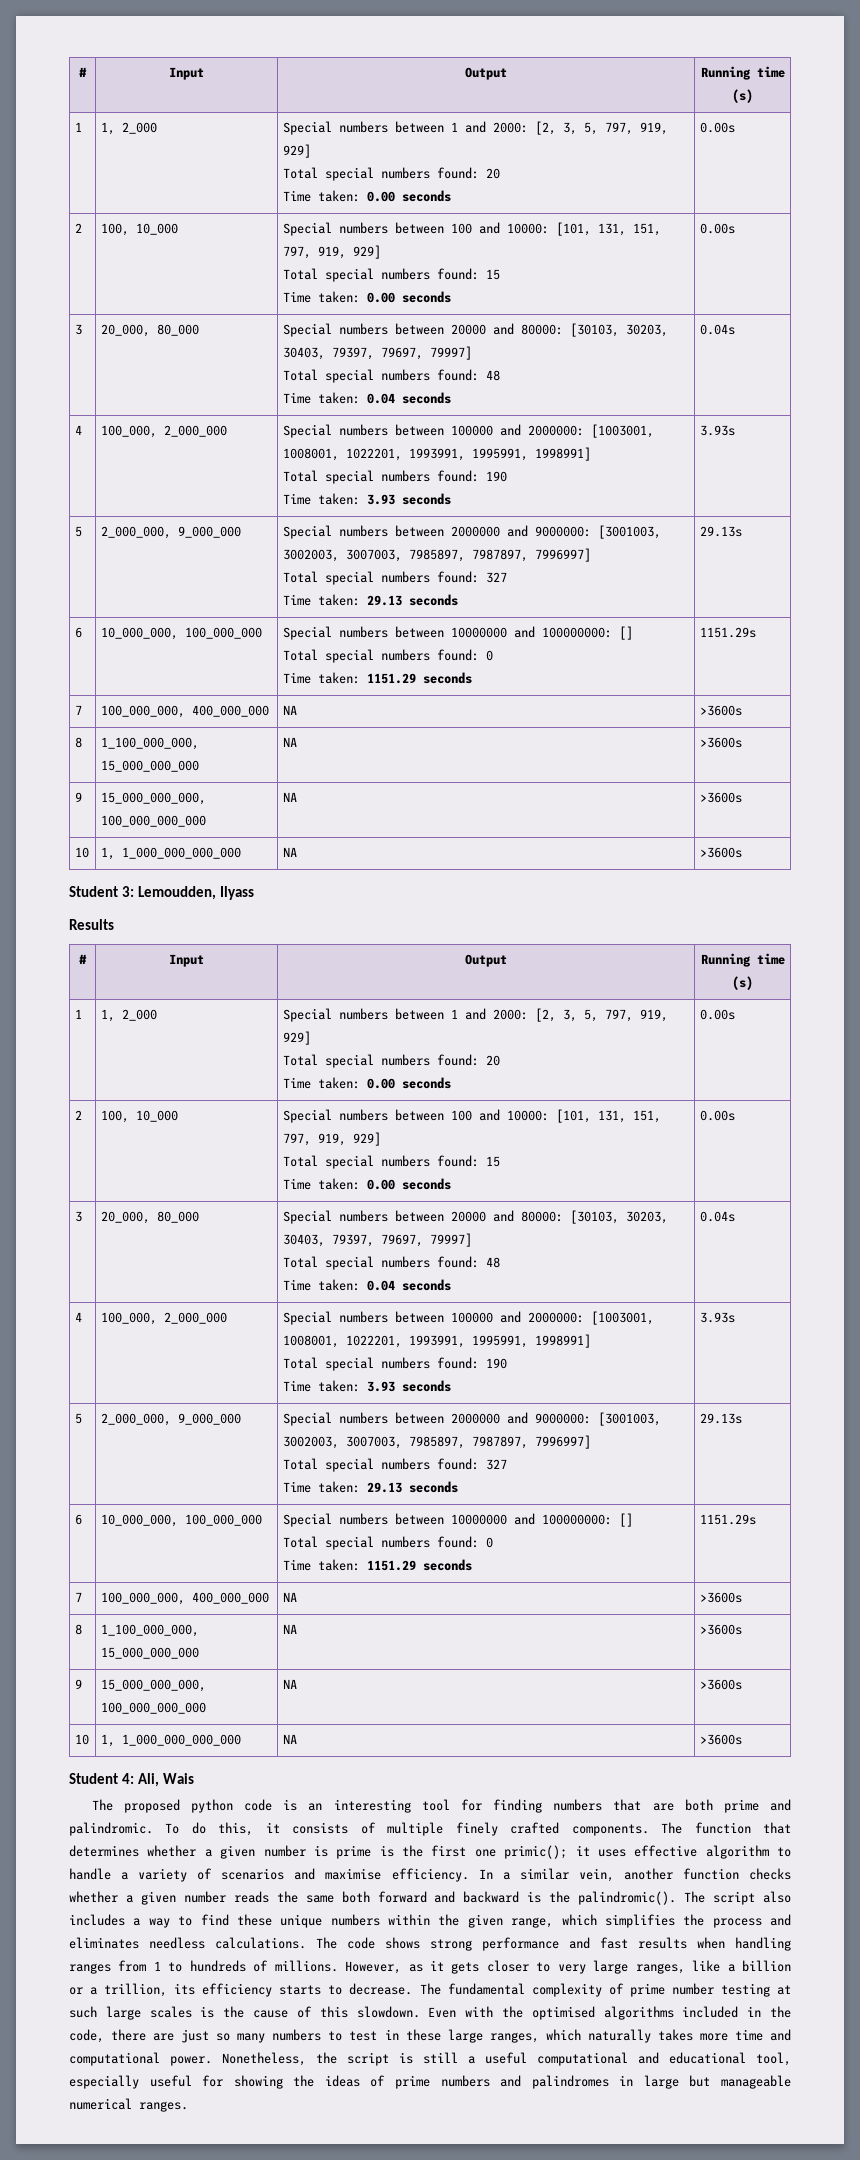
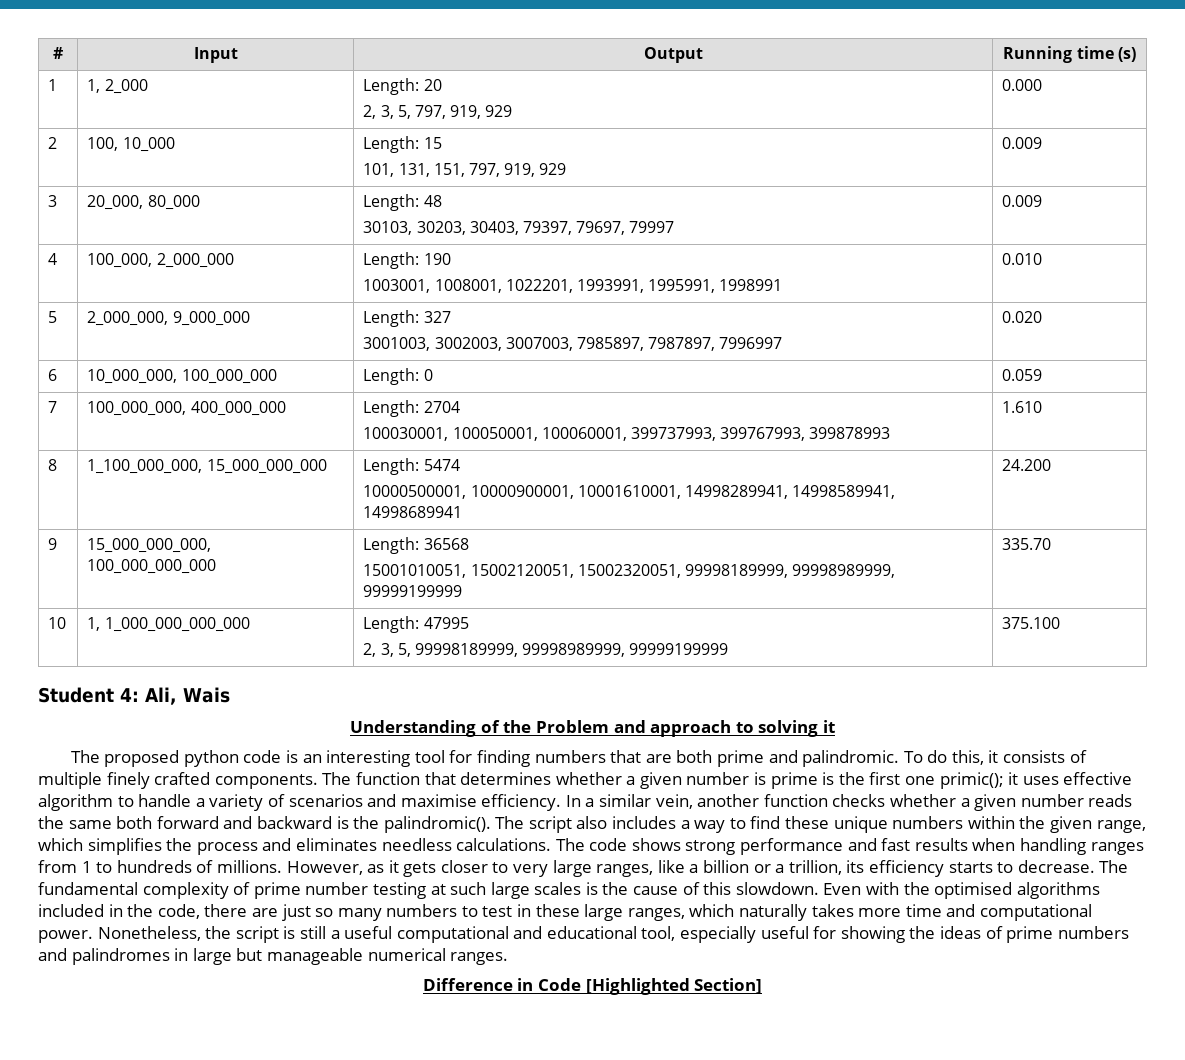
[79,67,87,77] [169,67,204,80] [464,67,507,80] [700,66,785,80] [732,89,753,103] [74,122,82,132] [100,122,157,135] [282,121,668,135] [282,144,311,158] [282,167,500,181] [282,190,451,202] [699,122,735,133] [74,223,82,233] [100,223,178,236] [282,222,661,236] [282,245,381,259] [282,268,500,282] [282,291,451,303] [699,223,735,234] [74,324,82,335] [100,324,199,337] [282,323,668,337] [282,346,472,360] [282,369,500,383] [282,392,451,404] [699,324,735,335] [74,425,82,435] [100,425,227,438] [282,424,654,438] [282,447,591,461] [282,470,507,484] [282,493,451,505] [699,425,735,436] [74,526,82,537] [100,526,241,539] [282,525,661,539] [282,548,591,562] [282,571,507,585] [282,594,458,606] [699,526,742,537] [74,627,82,638] [100,627,262,640] [282,626,633,640] [282,649,493,663] [282,672,472,684] [699,627,756,638] [74,705,82,715] [100,705,269,718] [282,705,297,715] [699,705,742,716] [74,737,82,748] [100,737,199,750] [100,760,199,772] [282,737,297,747] [699,737,742,748] [74,792,82,802] [100,792,206,805] [100,815,206,827] [282,792,297,802] [699,792,742,803] [74,847,89,858] [100,847,241,860] [282,847,297,857] [699,847,742,858] [69,886,254,900] [69,919,114,930] [79,954,87,964] [169,954,204,967] [464,954,507,967] [700,953,785,967] [732,976,753,990] [74,1009,82,1019] [100,1009,157,1022] [282,1008,668,1022] [282,1031,311,1045] [282,1054,500,1068] [282,1077,451,1089] [699,1009,735,1020] [74,1110,82,1120] [100,1110,178,1123] [282,1109,661,1123] [282,1132,381,1146] [282,1155,500,1169] [282,1178,451,1190] [699,1110,735,1121] [74,1211,82,1222] [100,1211,199,1224] [282,1210,668,1224] [282,1233,472,1247] [282,1256,500,1270] [282,1279,451,1291] [699,1211,735,1222] [74,1312,82,1322] [100,1312,227,1325] [282,1311,654,1325] [282,1334,591,1348] [282,1357,507,1371] [282,1380,451,1392] [699,1312,735,1323] [74,1413,82,1424] [100,1413,241,1426] [282,1412,661,1426] [282,1435,591,1449] [282,1458,507,1472] [282,1481,458,1493] [699,1413,742,1424] [74,1514,82,1525] [100,1514,262,1527] [282,1513,633,1527] [282,1536,493,1550] [282,1559,472,1571] [699,1514,756,1525] [74,1592,82,1602] [100,1592,269,1605] [282,1592,297,1602] [699,1592,742,1603] [74,1624,82,1635] [100,1624,199,1637] [100,1647,199,1659] [282,1624,297,1634] [699,1624,742,1635] [74,1679,82,1689] [100,1679,206,1692] [100,1702,206,1714] [282,1679,297,1689] [699,1679,742,1690] [74,1734,89,1745] [100,1734,241,1747] [282,1734,297,1744] [699,1734,742,1745] [69,1773,194,1787] # | Input | Output | Running time (s) // 1 | 1, 2_000 | Special numbers between 1 and 2000: [2, 3, 5, 797, 919, 929] // Total special numbers found: 20 // Time taken: 0.00 seconds | 0.00s // 2 | 100, 10_000 | Special numbers between 100 and 10000: [101, 131, 151, 797, 919, 929] // Total special numbers found: 15 // Time taken: 0.00 seconds | 0.00s // 3 | 20_000, 80_000 | Special numbers between 20000 and 80000: [30103, 30203, 30403, 79397, 79697, 79997] // Total special numbers found: 48 // Time taken: 0.04 seconds | 0.04s // 4 | 100_000, 2_000_000 | Special numbers between 100000 and 2000000: [1003001, 1008001, 1022201, 1993991, 1995991, 1998991] // Total special numbers found: 190 // Time taken: 3.93 seconds | 3.93s // 5 | 2_000_000, 9_000_000 | Special numbers between 2000000 and 9000000: [3001003, 3002003, 3007003, 7985897, 7987897, 7996997] // Total special numbers found: 327 // Time taken: 29.13 seconds | 29.13s // 6 | 10_000_000, 100_000_000 | Special numbers between 10000000 and 100000000: [] // Total special numbers found: 0 // Time taken: 1151.29 seconds | 1151.29s // 7 | 100_000_000, 400_000_000 | NA | >3600s // 8 | 1_100_000_000, 15_000_000_000 | NA | >3600s // 9 | 15_000_000_000, 100_000_000_000 | NA | >3600s // 10 | 1, 1_000_000_000_000 | NA | >3600s // Student 3: Lemoudden, Ilyass // Results // # | Input | Output | Running time (s) // 1 | 1, 2_000 | Special numbers between 1 and 2000: [2, 3, 5, 797, 919, 929] // Total special numbers found: 20 // Time taken: 0.00 seconds | 0.00s // 2 | 100, 10_000 | Special numbers between 100 and 10000: [101, 131, 151, 797, 919, 929] // Total special numbers found: 15 // Time taken: 0.00 seconds | 0.00s // 3 | 20_000, 80_000 | Special numbers between 20000 and 80000: [30103, 30203, 30403, 79397, 79697, 79997] // Total special numbers found: 48 // Time taken: 0.04 seconds | 0.04s // 4 | 100_000, 2_000_000 | Special numbers between 100000 and 2000000: [1003001, 1008001, 1022201, 1993991, 1995991, 1998991] // Total special numbers found: 190 // Time taken: 3.93 seconds | 3.93s // 5 | 2_000_000, 9_000_000 | Special numbers between 2000000 and 9000000: [3001003, 3002003, 3007003, 7985897, 7987897, 7996997] // Total special numbers found: 327 // Time taken: 29.13 seconds | 29.13s // 6 | 10_000_000, 100_000_000 | Special numbers between 10000000 and 100000000: [] // Total special numbers found: 0 // Time taken: 1151.29 seconds | 1151.29s // 7 | 100_000_000, 400_000_000 | NA | >3600s // 8 | 1_100_000_000, 15_000_000_000 | NA | >3600s // 9 | 15_000_000_000, 100_000_000_000 | NA | >3600s // 10 | 1, 1_000_000_000_000 | NA | >3600s // Student 4: Ali, Wais -> [53,47,63,59] [193,47,238,63] [643,47,703,63] [1003,46,1136,63] [48,79,58,91] [87,79,148,94] [363,78,442,95] [363,105,513,119] [1002,79,1043,91] [48,137,58,149] [87,137,175,152] [363,136,442,153] [363,163,567,177] [1002,137,1043,149] [48,195,58,207] [87,195,200,210] [363,194,442,211] [363,221,675,235] [1002,195,1043,207] [48,253,58,265] [87,253,234,268] [363,252,451,269] [363,279,783,293] [1002,253,1043,265] [48,311,58,323] [87,311,250,326] [363,310,451,327] [363,337,783,351] [1002,311,1043,323] [48,369,58,381] [87,369,277,384] [363,368,433,385] [1002,369,1043,381] [48,401,58,413] [87,401,286,416] [363,400,460,417] [363,427,891,441] [1002,401,1043,413] [48,459,58,471] [87,459,327,474] [363,458,460,475] [363,485,896,499] [363,506,463,518] [1002,459,1052,471] [48,538,58,550] [87,538,212,553] [87,559,217,574] [363,537,469,554] [363,564,896,578] [363,585,463,597] [1002,538,1052,550] [48,617,67,629] [87,617,250,632] [363,616,469,633] [363,643,729,657] [1002,617,1061,629] [38,687,230,705] [350,720,835,737] # | Input | Output | Running time (s) // 1 | 1, 2_000 | Length: 20 // 2, 3, 5, 797, 919, 929 | 0.000 // 2 | 100, 10_000 | Length: 15 // 101, 131, 151, 797, 919, 929 | 0.009 // 3 | 20_000, 80_000 | Length: 48 // 30103, 30203, 30403, 79397, 79697, 79997 | 0.009 // 4 | 100_000, 2_000_000 | Length: 190 // 1003001, 1008001, 1022201, 1993991, 1995991, 1998991 | 0.010 // 5 | 2_000_000, 9_000_000 | Length: 327 // 3001003, 3002003, 3007003, 7985897, 7987897, 7996997 | 0.020 // 6 | 10_000_000, 100_000_000 | Length: 0 | 0.059 // 7 | 100_000_000, 400_000_000 | Length: 2704 // 100030001, 100050001, 100060001, 399737993, 399767993, 399878993 | 1.610 // 8 | 1_100_000_000, 15_000_000_000 | Length: 5474 // 10000500001, 10000900001, 10001610001, 14998289941, 14998589941, 14998689941 | 24.200 // 9 | 15_000_000_000, 100_000_000_000 | Length: 36568 // 15001010051, 15002120051, 15002320051, 99998189999, 99998989999, 99999199999 | 335.70 // 10 | 1, 1_000_000_000_000 | Length: 47995 // 2, 3, 5, 99998189999, 99998989999, 99999199999 | 375.100 // Student 4: Ali, Wais // Understanding of the Problem and approach to solving it
(188, 2106) none -> [422,978,763,995] // Difference in Code [Highlighted Section]

